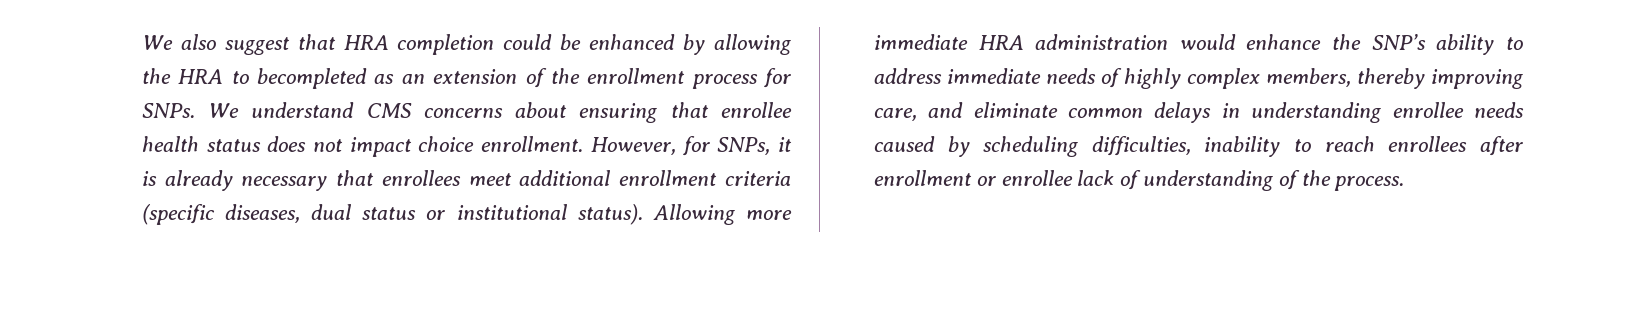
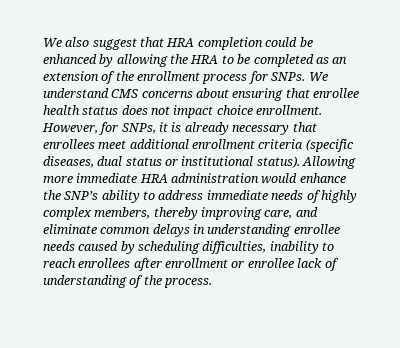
[257,68,368,89] becompleted -> [237,54,314,67] be completed

